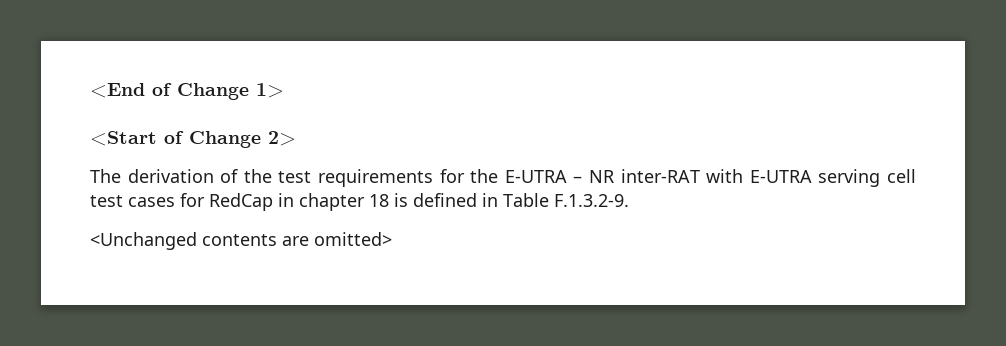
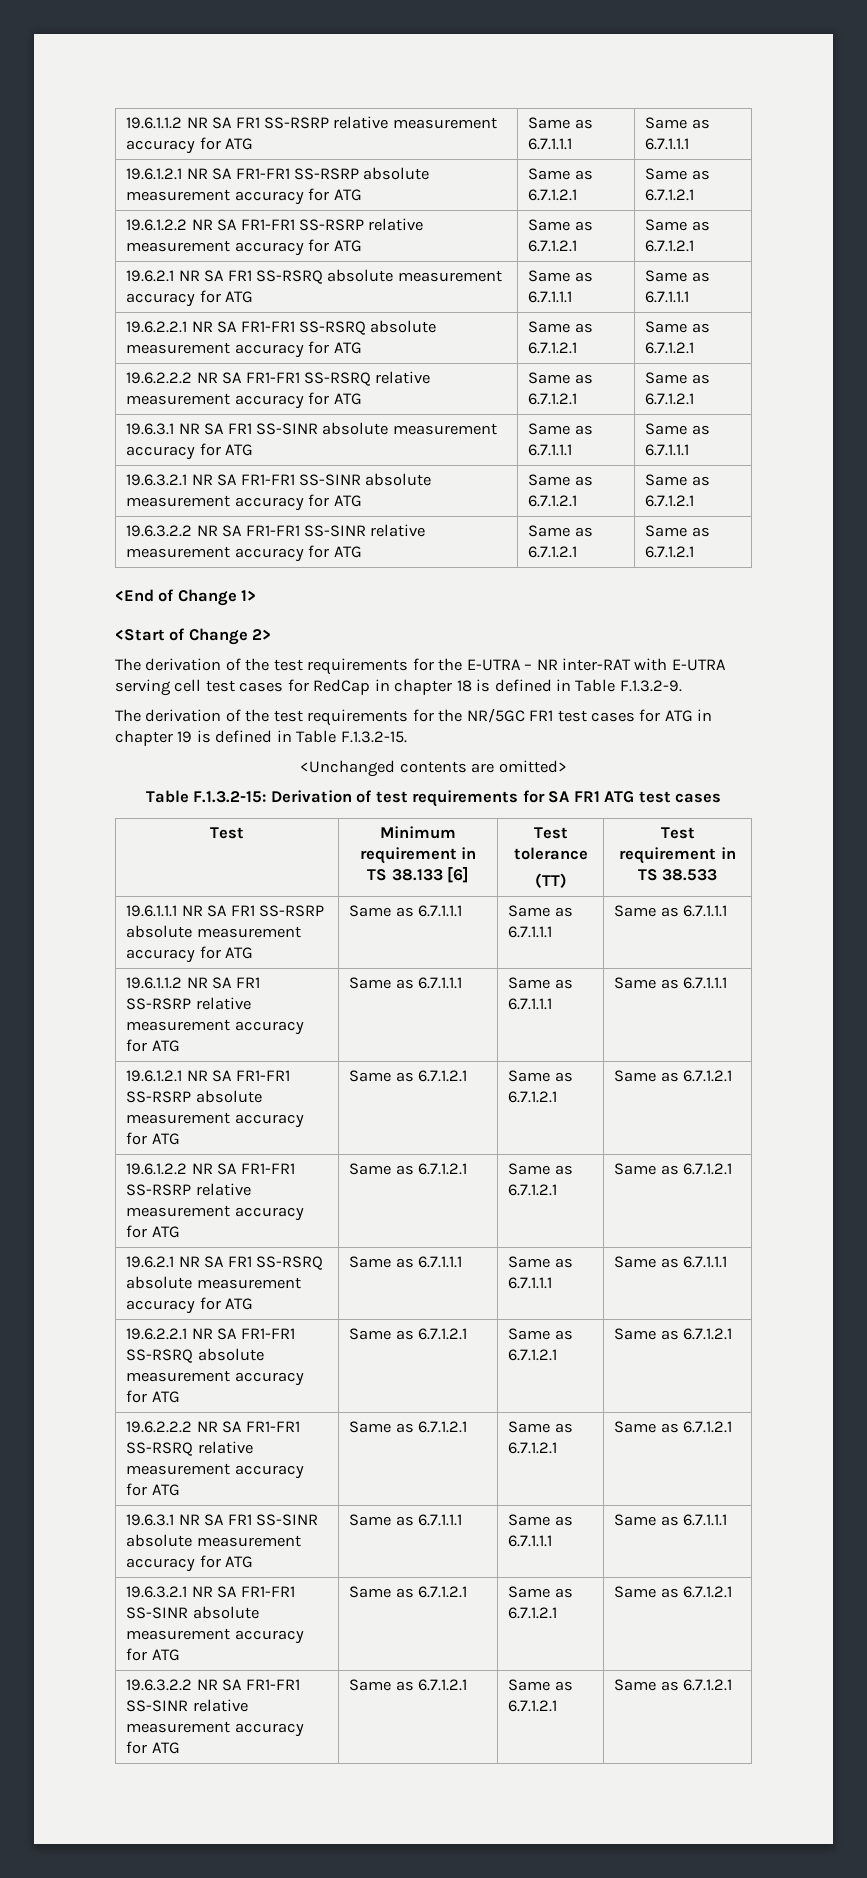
(90, 90) none -> [126,116,497,129] [126,137,254,154] [528,117,593,129] [528,138,573,150] [645,117,710,129] [645,138,690,150] [126,167,430,180] [126,188,362,205] [528,168,593,180] [528,189,578,201] [645,168,710,180] [645,189,695,201] [126,218,424,231] [126,239,362,256] [528,219,593,231] [528,240,578,252] [645,219,710,231] [645,240,695,252] [126,269,502,284] [126,290,254,307] [528,270,593,282] [528,291,573,303] [645,270,710,282] [645,291,690,303] [126,320,437,335] [126,341,362,358] [528,321,593,333] [528,342,578,354] [645,321,710,333] [645,342,695,354] [126,371,431,386] [126,392,362,409] [528,372,593,384] [528,393,578,405] [645,372,710,384] [645,393,695,405] [126,422,497,435] [126,443,254,460] [528,423,593,435] [528,444,573,456] [645,423,710,435] [645,444,690,456] [126,473,432,486] [126,494,362,511] [528,474,593,486] [528,495,578,507] [645,474,710,486] [645,495,695,507] [126,524,426,537] [126,545,362,562] [528,525,593,537] [528,546,578,558] [645,525,710,537] [645,546,695,558] 19.6.1.1.2 NR SA FR1 SS-RSRP relative measurement accuracy for ATG | Same as 6.7.1.1.1 | Same as 6.7.1.1.1 // 19.6.1.2.1 NR SA FR1-FR1 SS-RSRP absolute measurement accuracy for ATG | Same as 6.7.1.2.1 | Same as 6.7.1.2.1 // 19.6.1.2.2 NR SA FR1-FR1 SS-RSRP relative measurement accuracy for ATG | Same as 6.7.1.2.1 | Same as 6.7.1.2.1 // 19.6.2.1 NR SA FR1 SS-RSRQ absolute measurement accuracy for ATG | Same as 6.7.1.1.1 | Same as 6.7.1.1.1 // 19.6.2.2.1 NR SA FR1-FR1 SS-RSRQ absolute measurement accuracy for ATG | Same as 6.7.1.2.1 | Same as 6.7.1.2.1 // 19.6.2.2.2 NR SA FR1-FR1 SS-RSRQ relative measurement accuracy for ATG | Same as 6.7.1.2.1 | Same as 6.7.1.2.1 // 19.6.3.1 NR SA FR1 SS-SINR absolute measurement accuracy for ATG | Same as 6.7.1.1.1 | Same as 6.7.1.1.1 // 19.6.3.2.1 NR SA FR1-FR1 SS-SINR absolute measurement accuracy for ATG | Same as 6.7.1.2.1 | Same as 6.7.1.2.1 // 19.6.3.2.2 NR SA FR1-FR1 SS-SINR relative measurement accuracy for ATG | Same as 6.7.1.2.1 | Same as 6.7.1.2.1 //
[90,232,392,250] <Unchanged contents are omitted> -> [115,708,713,726] [115,730,407,746] [300,760,567,777] [145,790,722,807] [210,827,244,839] [380,826,456,839] [359,847,477,864] [367,866,469,883] [533,827,568,839] [513,847,588,860] [534,873,567,888] [660,827,695,839] [619,847,736,864] [637,869,718,881] [126,905,324,917] [126,925,301,938] [126,946,254,963] [349,905,463,917] [508,905,573,917] [508,926,553,938] [614,905,728,917] [126,977,260,989] [126,997,251,1010] [126,1019,304,1035] [126,1039,180,1052] [349,977,463,989] [508,977,573,989] [508,998,553,1010] [614,977,728,989] [126,1070,290,1082] [126,1090,262,1103] [126,1112,304,1128] [126,1132,180,1145] [349,1070,468,1082] [508,1070,573,1082] [508,1091,558,1103] [614,1070,733,1082] [126,1163,295,1175] [126,1183,251,1196] [126,1205,304,1221] [126,1225,180,1238] [349,1163,468,1175] [508,1163,573,1175] [508,1184,558,1196] [614,1163,733,1175] [126,1256,323,1270] [126,1276,301,1289] [126,1297,254,1314] [349,1256,463,1268] [508,1256,573,1268] [508,1277,553,1289] [614,1256,728,1268] [126,1328,295,1340] [126,1348,264,1363] [126,1370,304,1386] [126,1390,180,1403] [349,1328,468,1340] [508,1328,573,1340] [508,1349,558,1361] [614,1328,733,1340] [126,1421,300,1433] [126,1441,253,1456] [126,1463,304,1479] [126,1483,180,1496] [349,1421,468,1433] [508,1421,573,1433] [508,1442,558,1454] [614,1421,733,1433] [126,1514,318,1526] [126,1534,301,1547] [126,1555,254,1572] [349,1514,463,1526] [508,1514,573,1526] [508,1535,553,1547] [614,1514,728,1526] [126,1586,295,1598] [126,1606,259,1619] [126,1628,304,1644] [126,1648,180,1661] [349,1586,468,1598] [508,1586,573,1598] [508,1607,558,1619] [614,1586,733,1598] [126,1679,300,1691] [126,1699,248,1712] [126,1721,304,1737] [126,1741,180,1754] [349,1679,468,1691] [508,1679,573,1691] [508,1700,558,1712] [614,1679,733,1691] The derivation of the test requirements for the NR/5GC FR1 test cases for ATG in chapter 19 is defined in Table F.1.3.2-15. // <Unchanged contents are omitted> // Table F.1.3.2-15: Derivation of test requirements for SA FR1 ATG test cases // Test | Minimum requirement in TS 38.133 [6] | Test tolerance // (TT) | Test requirement in TS 38.533 // 19.6.1.1.1 NR SA FR1 SS-RSRP absolute measurement accuracy for ATG | Same as 6.7.1.1.1 | Same as 6.7.1.1.1 | Same as 6.7.1.1.1 // 19.6.1.1.2 NR SA FR1 SS-RSRP relative measurement accuracy for ATG | Same as 6.7.1.1.1 | Same as 6.7.1.1.1 | Same as 6.7.1.1.1 // 19.6.1.2.1 NR SA FR1-FR1 SS-RSRP absolute measurement accuracy for ATG | Same as 6.7.1.2.1 | Same as 6.7.1.2.1 | Same as 6.7.1.2.1 // 19.6.1.2.2 NR SA FR1-FR1 SS-RSRP relative measurement accuracy for ATG | Same as 6.7.1.2.1 | Same as 6.7.1.2.1 | Same as 6.7.1.2.1 // 19.6.2.1 NR SA FR1 SS-RSRQ absolute measurement accuracy for ATG | Same as 6.7.1.1.1 | Same as 6.7.1.1.1 | Same as 6.7.1.1.1 // 19.6.2.2.1 NR SA FR1-FR1 SS-RSRQ absolute measurement accuracy for ATG | Same as 6.7.1.2.1 | Same as 6.7.1.2.1 | Same as 6.7.1.2.1 // 19.6.2.2.2 NR SA FR1-FR1 SS-RSRQ relative measurement accuracy for ATG | Same as 6.7.1.2.1 | Same as 6.7.1.2.1 | Same as 6.7.1.2.1 // 19.6.3.1 NR SA FR1 SS-SINR absolute measurement accuracy for ATG | Same as 6.7.1.1.1 | Same as 6.7.1.1.1 | Same as 6.7.1.1.1 // 19.6.3.2.1 NR SA FR1-FR1 SS-SINR absolute measurement accuracy for ATG | Same as 6.7.1.2.1 | Same as 6.7.1.2.1 | Same as 6.7.1.2.1 // 19.6.3.2.2 NR SA FR1-FR1 SS-SINR relative measurement accuracy for ATG | Same as 6.7.1.2.1 | Same as 6.7.1.2.1 | Same as 6.7.1.2.1

